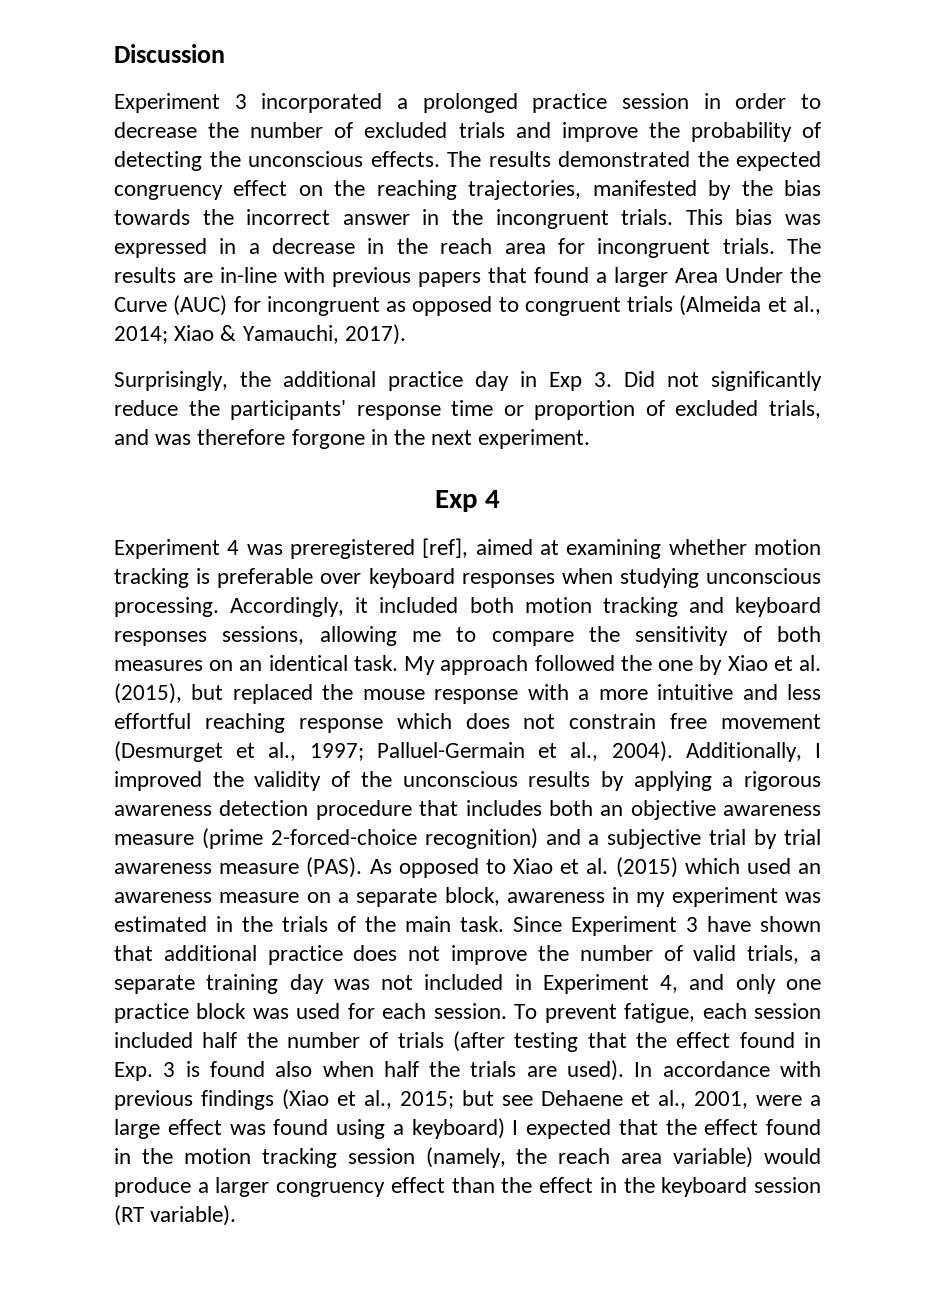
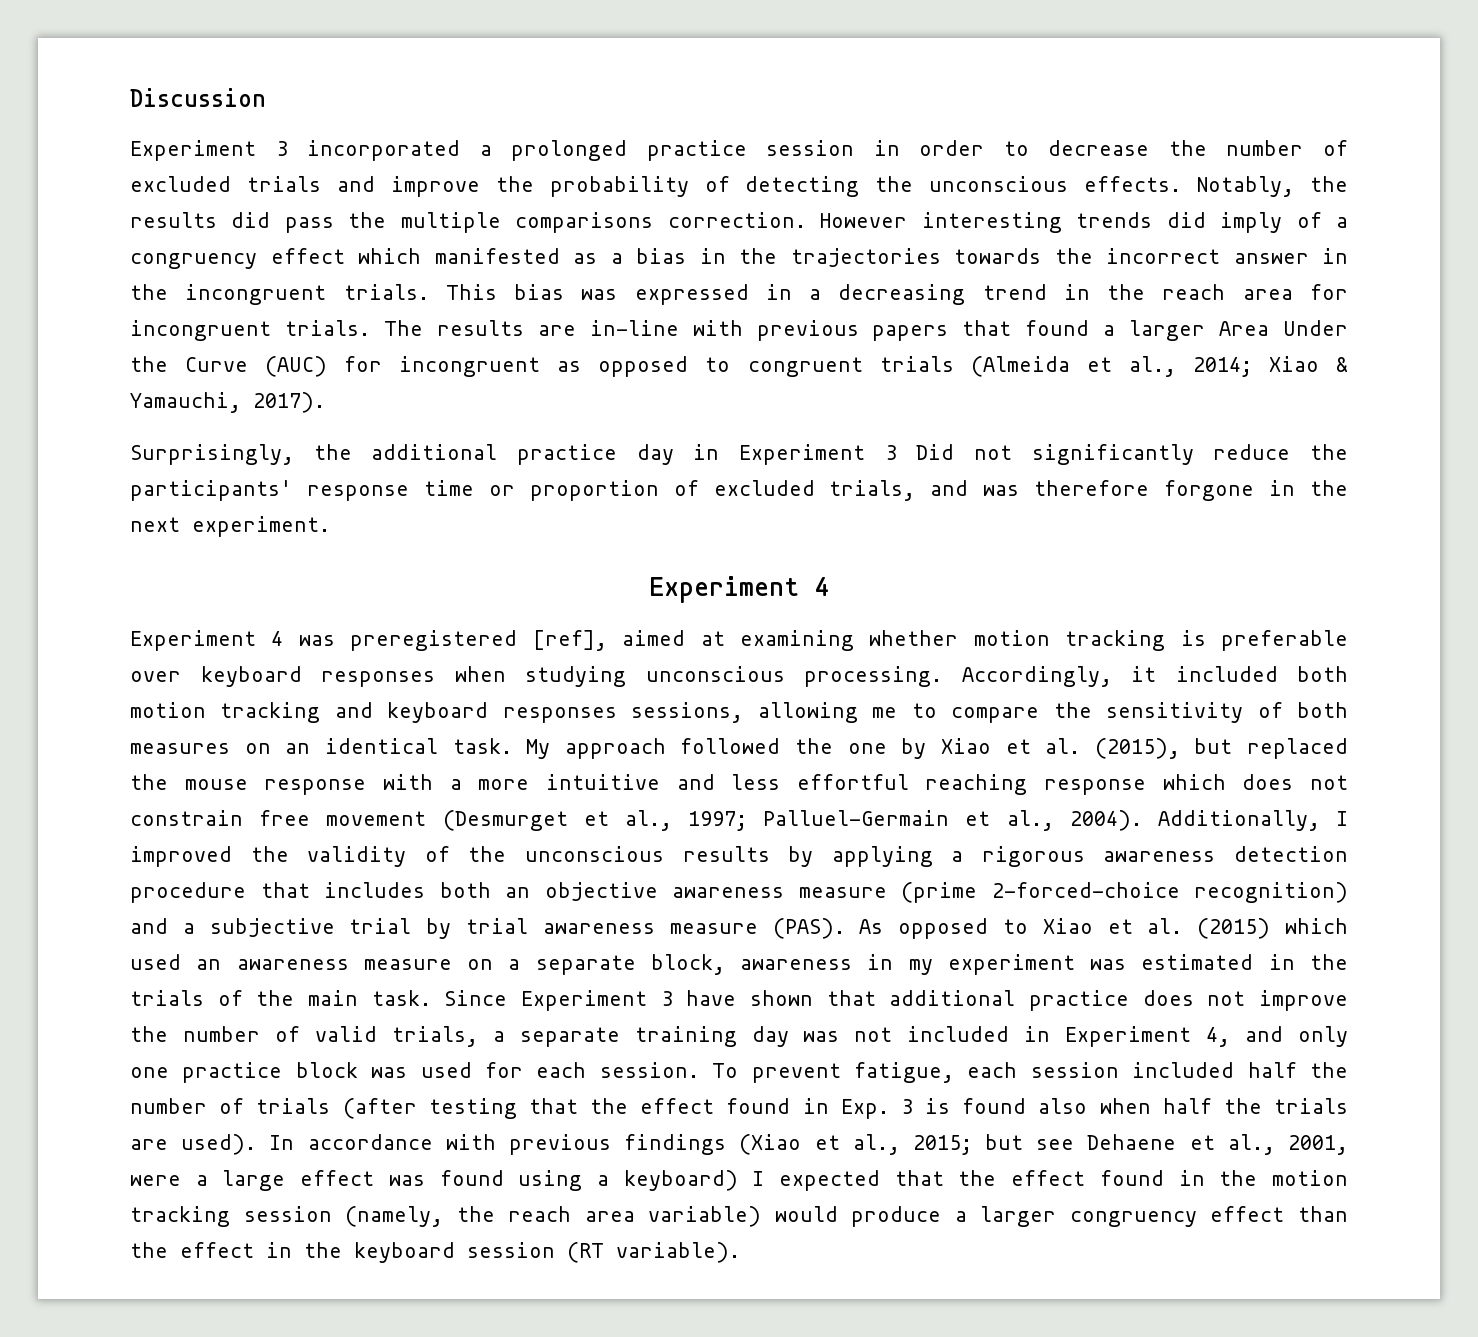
[447,151,821,171] [114,180,822,200] The results demonstrated the expected congruency effect on the reaching trajectories, manifested by the bias -> [1197,176,1348,197] [130,212,1349,233] [130,248,941,269] Notably, the results did pass the multiple comparisons correction. However interesting trends did imply of a congruency effect which manifested as a bias in the trajectories
[272,238,356,254] decrease -> [838,284,1047,305] decreasing trend
[549,372,612,391] Exp 3. -> [739,444,897,465] Experiment 3
[434,490,478,512] Exp -> [649,576,799,603] Experiment

